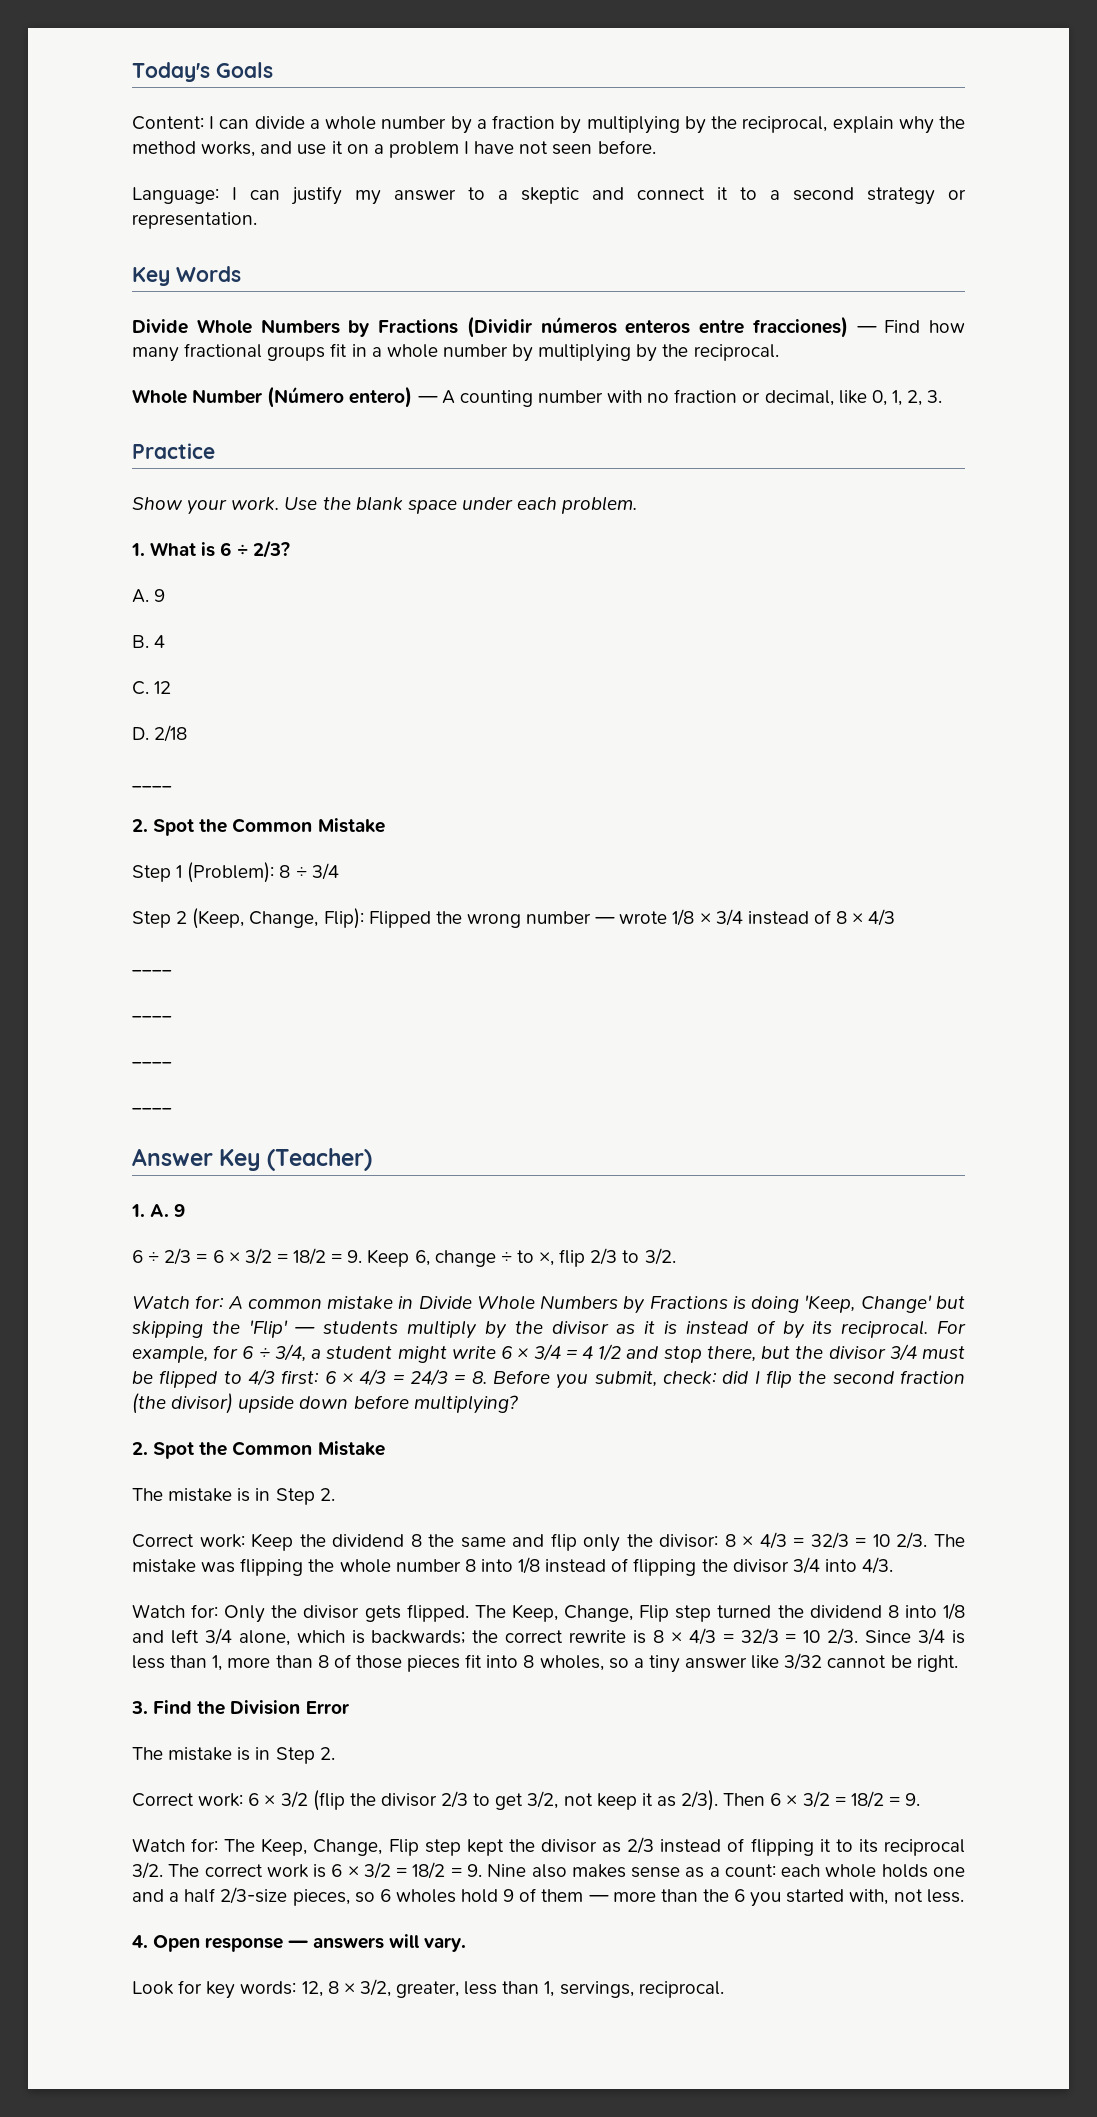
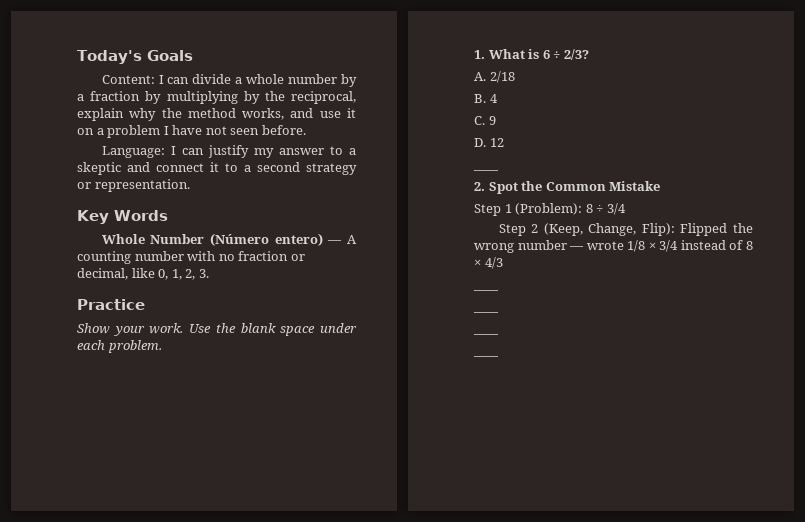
[132,316,965,338] [132,343,779,362] // Divide Whole Numbers by Fractions (Dividir números enteros entre fracciones) — Find how many fractional groups fit in a whole number by multiplying by the reciprocal. -> (168, 215) none
[154,589,166,602] 9 -> [489,71,515,83] 2/18
[154,681,172,694] 12 -> [488,116,496,125] 9
[154,725,188,742] 2/18 -> [489,138,504,147] 12
[132,1148,373,1171] [131,1204,186,1217] [132,1248,676,1267] [132,1295,965,1314] [132,1320,967,1339] [132,1344,966,1363] [132,1369,966,1389] [132,1393,518,1414] [132,1441,385,1459] [132,1488,335,1505] [132,1532,965,1552] [132,1557,894,1576] [132,1603,966,1623] [132,1628,966,1646] [132,1653,958,1673] [131,1700,349,1715] [132,1747,335,1764] [132,1790,921,1811] [132,1837,965,1856] [132,1862,965,1879] [132,1887,964,1907] [132,1934,466,1952] [132,1979,724,1999] // Answer Key (Teacher) // 1. A. 9 // 6 ÷ 2/3 = 6 × 3/2 = 18/2 = 9. Keep 6, change ÷ to ×, flip 2/3 to 3/2. // Watch for: A common mistake in Divide Whole Numbers by Fractions is doing 'Keep, Change' but skipping the 'Flip' — students multiply by the divisor as it is instead of by its reciprocal. For example, for 6 ÷ 3/4, a student might write 6 × 3/4 = 4 1/2 and stop there, but the divisor 3/4 must be flipped to 4/3 first: 6 × 4/3 = 24/3 = 8. Before you submit, check: did I flip the second fraction (the divisor) upside down before multiplying? // 2. Spot the Common Mistake // The mistake is in Step 2. // Correct work: Keep the dividend 8 the same and flip only the divisor: 8 × 4/3 = 32/3 = 10 2/3. The mistake was flipping the whole number 8 into 1/8 instead of flipping the divisor 3/4 into 4/3. // Watch for: Only the divisor gets flipped. The Keep, Change, Flip step turned the dividend 8 into 1/8 and left 3/4 alone, which is backwards; the correct rewrite is 8 × 4/3 = 32/3 = 10 2/3. Since 3/4 is less than 1, more than 8 of those pieces fit into 8 wholes, so a tiny answer like 3/32 cannot be right. // 3. Find the Division Error // The mistake is in Step 2. // Correct work: 6 × 3/2 (flip the divisor 2/3 to get 3/2, not keep it as 2/3). Then 6 × 3/2 = 18/2 = 9. // Watch for: The Keep, Change, Flip step kept the divisor as 2/3 instead of flipping it to its reciprocal 3/2. The correct work is 6 × 3/2 = 18/2 = 9. Nine also makes sense as a count: each whole holds one and a half 2/3-size pieces, so 6 wholes hold 9 of them — more than the 6 you started with, not less. // 4. Open response — answers will vary. // Look for key words: 12, 8 × 3/2, greater, less than 1, servings, reciprocal. -> (499, 356) none

